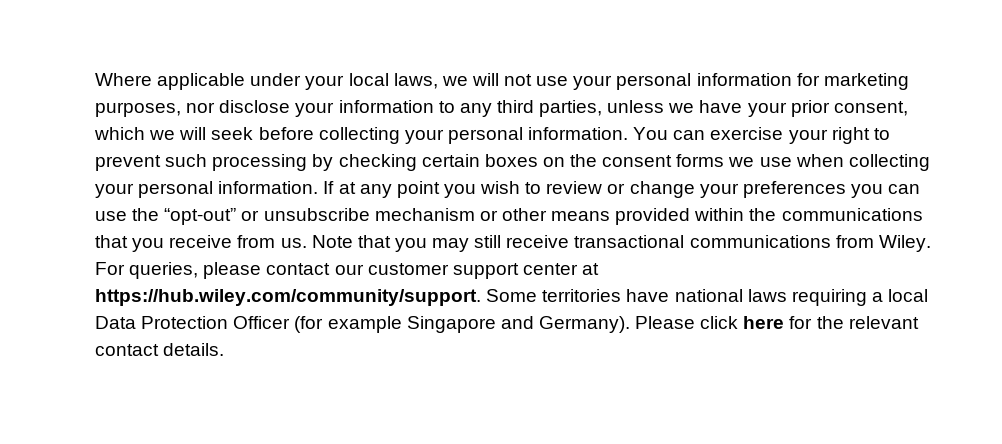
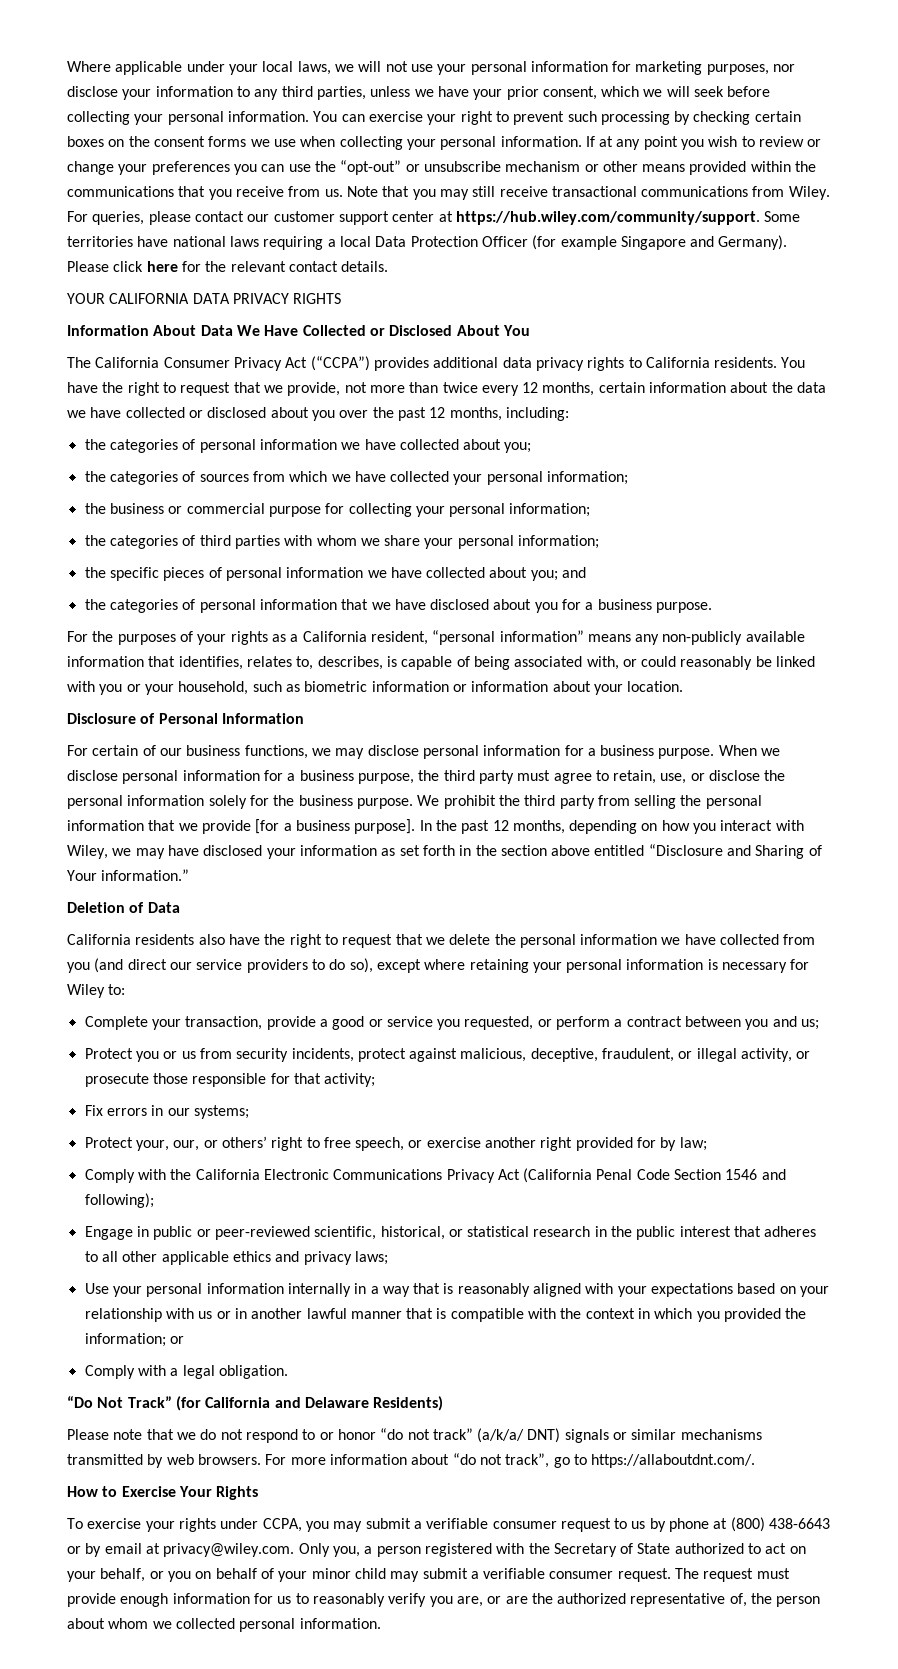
(225, 349) none -> [67,293,342,304] [67,325,530,336] [67,356,806,371] [67,382,827,396] [67,407,569,421] [84,439,532,453] [84,471,629,485] [84,503,591,517] [84,535,600,549] [84,567,587,581] [84,599,713,613] [67,630,805,645] [67,656,816,670] [67,681,684,695] [67,713,304,724] [67,745,781,759] [67,770,786,784] [67,795,762,809] [67,819,804,834] [67,844,822,859] [67,869,190,881] [67,902,180,913] [67,934,816,948] [67,958,810,973] [67,984,126,998] [84,1016,820,1030] [84,1048,811,1062] [84,1073,376,1087] [84,1105,249,1119] [84,1136,707,1151] [84,1168,786,1183] [84,1193,154,1208] [84,1226,817,1240] [84,1251,388,1265] [84,1283,830,1297] [84,1308,807,1322] [84,1333,184,1347] [84,1365,288,1379] [67,1396,444,1411] [67,1428,762,1443] [67,1453,756,1468] [67,1486,259,1500] [67,1517,831,1532] [67,1543,806,1557] [67,1568,790,1582] [67,1593,821,1607] [67,1618,381,1632] // YOUR CALIFORNIA DATA PRIVACY RIGHTS // Information About Data We Have Collected or Disclosed About You // The California Consumer Privacy Act (“CCPA”) provides additional data privacy rights to California residents. You have the right to request that we provide, not more than twice every 12 months, certain information about the data we have collected or disclosed about you over the past 12 months, including: // the categories of personal information we have collected about you; // the categories of sources from which we have collected your personal information; // the business or commercial purpose for collecting your personal information; // the categories of third parties with whom we share your personal information; // the specific pieces of personal information we have collected about you; and // the categories of personal information that we have disclosed about you for a business purpose. // For the purposes of your rights as a California resident, “personal information” means any non-publicly available information that identifies, relates to, describes, is capable of being associated with, or could reasonably be linked with you or your household, such as biometric information or information about your location. // Disclosure of Personal Information // For certain of our business functions, we may disclose personal information for a business purpose. When we disclose personal information for a business purpose, the third party must agree to retain, use, or disclose the personal information solely for the business purpose. We prohibit the third party from selling the personal information that we provide [for a business purpose]. In the past 12 months, depending on how you interact with Wiley, we may have disclosed your information as set forth in the section above entitled “Disclosure and Sharing of Your information.” // Deletion of Data // California residents also have the right to request that we delete the personal information we have collected from you (and direct our service providers to do so), except where retaining your personal information is necessary for Wiley to: // Complete your transaction, provide a good or service you requested, or perform a contract between you and us; // Protect you or us from security incidents, protect against malicious, deceptive, fraudulent, or illegal activity, or prosecute those responsible for that activity; // Fix errors in our systems; // Protect your, our, or others’ right to free speech, or exercise another right provided for by law; // Comply with the California Electronic Communications Privacy Act (California Penal Code Section 1546 and following); // Engage in public or peer-reviewed scientific, historical, or statistical research in the public interest that adheres to all other applicable ethics and privacy laws; // Use your personal information internally in a way that is reasonably aligned with your expectations based on your relationship with us or in another lawful manner that is compatible with the context in which you provided the information; or // Comply with a legal obligation. // “Do Not Track” (for California and Delaware Residents) // Please note that we do not respond to or honor “do not track” (a/k/a/ DNT) signals or similar mechanisms transmitted by web browsers. For more information about “do not track”, go to https://allaboutdnt.com/. // How to Exercise Your Rights // To exercise your rights under CCPA, you may submit a verifiable consumer request to us by phone at (800) 438-6643 or by email at privacy@wiley.com. Only you, a person registered with the Secretary of State authorized to act on your behalf, or you on behalf of your minor child may submit a verifiable consumer request. The request must provide enough information for us to reasonably verify you are, or are the authorized representative of, the person about whom we collected personal information.

